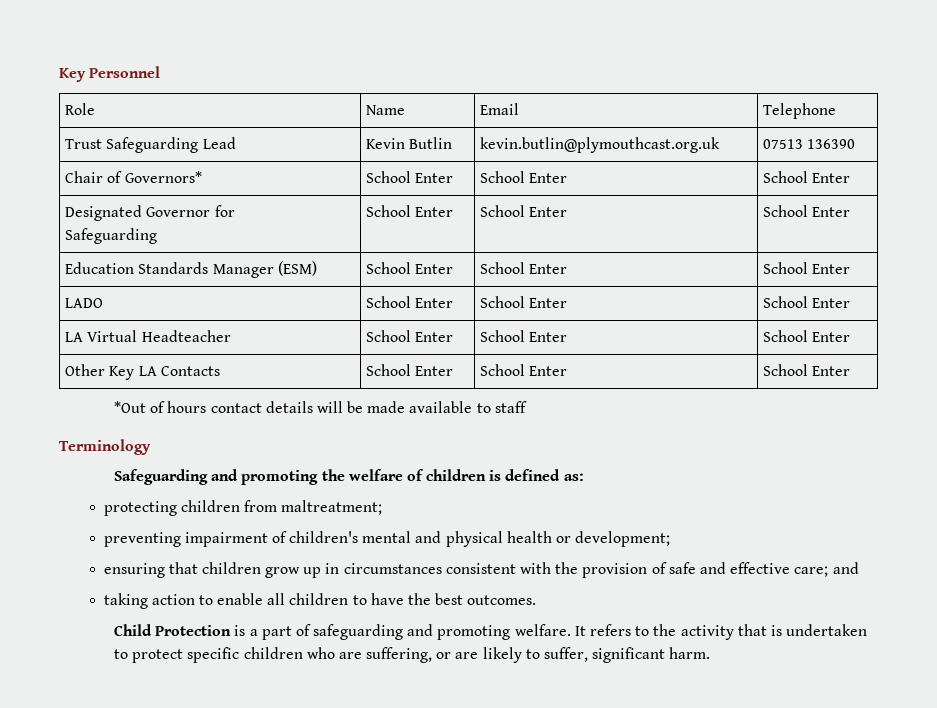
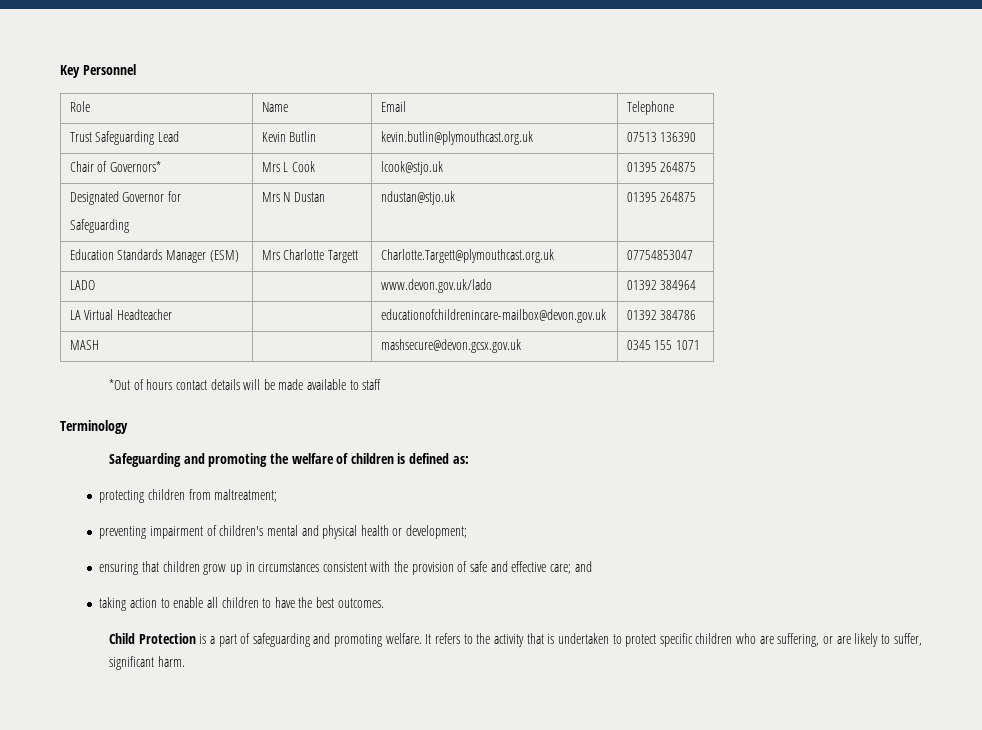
[366,171,454,183] [480,171,568,183] [763,171,851,183] [65,205,235,221] [65,228,158,244] [366,205,454,217] [480,205,568,217] [763,205,851,217] [65,261,317,278] [366,262,454,274] [480,262,568,274] [763,262,851,274] [65,298,104,308] [366,296,454,308] [480,296,568,308] [763,296,851,308] [65,330,231,342] [366,330,454,342] [480,330,568,342] [763,330,851,342] [65,364,220,380] [366,364,454,376] [480,364,568,376] [763,364,851,376] School Enter | School Enter | School Enter // Designated Governor for // Safeguarding | School Enter | School Enter | School Enter // Education Standards Manager (ESM) | School Enter | School Enter | School Enter // LADO | School Enter | School Enter | School Enter // LA Virtual Headteacher | School Enter | School Enter | School Enter // Other Key LA Contacts | School Enter | School Enter | School Enter -> [261,161,316,172] [380,161,443,175] [626,162,697,172] [69,191,182,205] [69,219,129,233] [261,192,326,202] [380,191,455,205] [626,192,697,202] [69,249,239,263] [261,249,359,263] [380,249,554,263] [626,250,693,260] [69,280,95,290] [380,279,492,293] [626,280,697,290] [69,309,173,320] [380,309,606,323] [626,310,697,320] [69,340,99,350] [380,339,521,353] [626,340,701,350] Mrs L Cook | lcook@stjo.uk | 01395 264875 // Designated Governor for // Safeguarding | Mrs N Dustan | ndustan@stjo.uk | 01395 264875 // Education Standards Manager (ESM) | Mrs Charlotte Targett | Charlotte.Targett@plymouthcast.org.uk | 07754853047 // LADO | | www.devon.gov.uk/lado | 01392 384964 // LA Virtual Headteacher | | educationofchildrenincare-mailbox@devon.gov.uk | 01392 384786 // MASH | | mashsecure@devon.gcsx.gov.uk | 0345 155 1071

